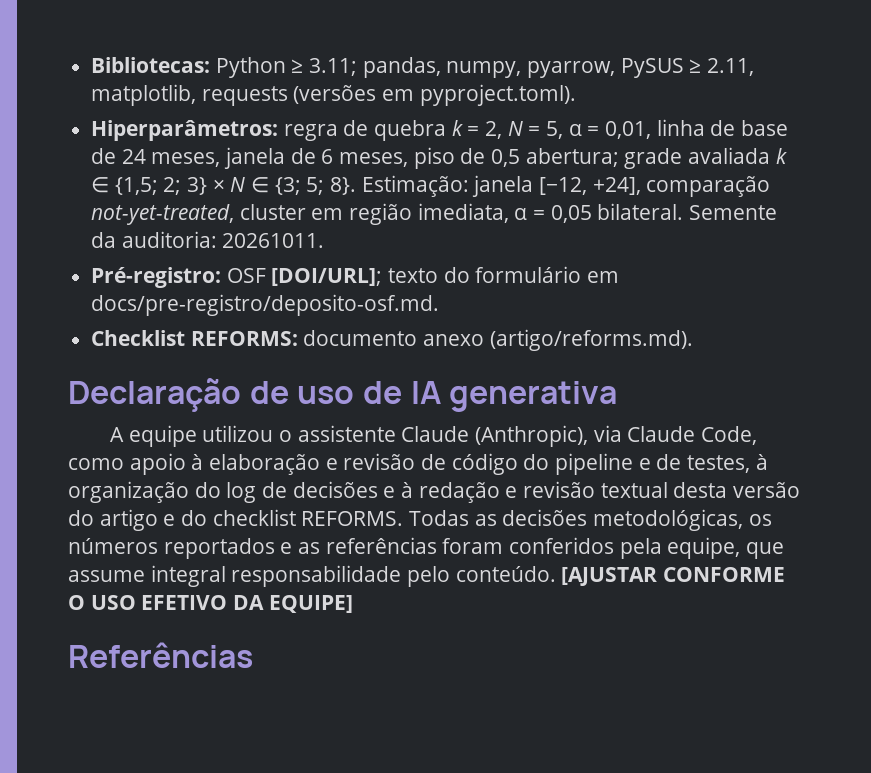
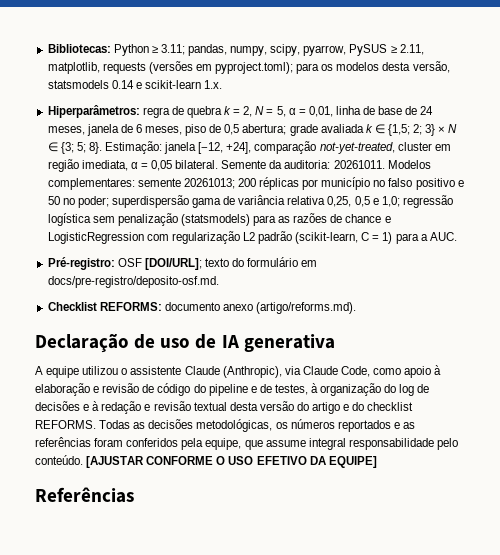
(522, 69) none -> [270,44,301,56] scipy,
[419,84,576,106] pyproject.toml). -> [215,61,450,74] [47,80,223,89] pyproject.toml); para os modelos desta versão, statsmodels 0.14 e scikit-learn 1.x.
(325, 240) none -> [387,160,431,169] [47,177,464,190] [47,195,453,208] [47,213,391,226] [47,231,457,244] Modelos complementares: semente 20261013; 200 réplicas por município no falso positivo e 50 no poder; superdispersão gama de variância relativa 0,25, 0,5 e 1,0; regressão logística sem penalização (statsmodels) para as razões de chance e LogisticRegression com regularização L2 padrão (scikit-learn, C = 1) para a AUC.

